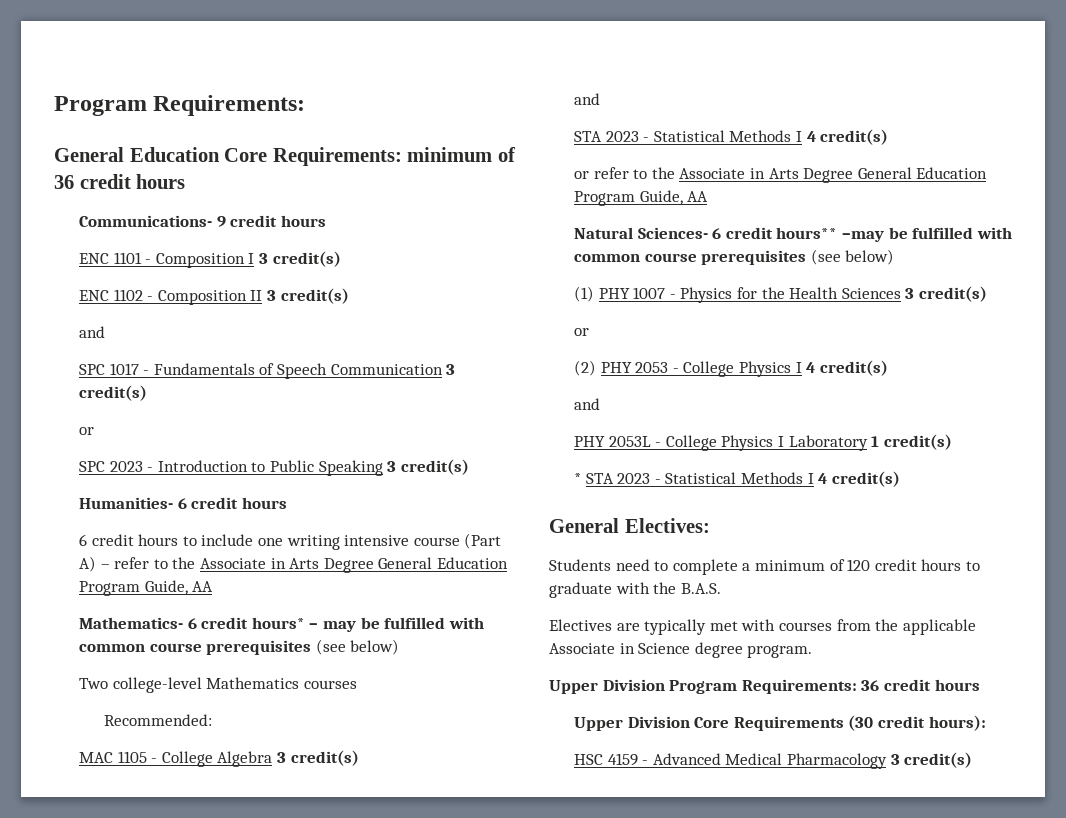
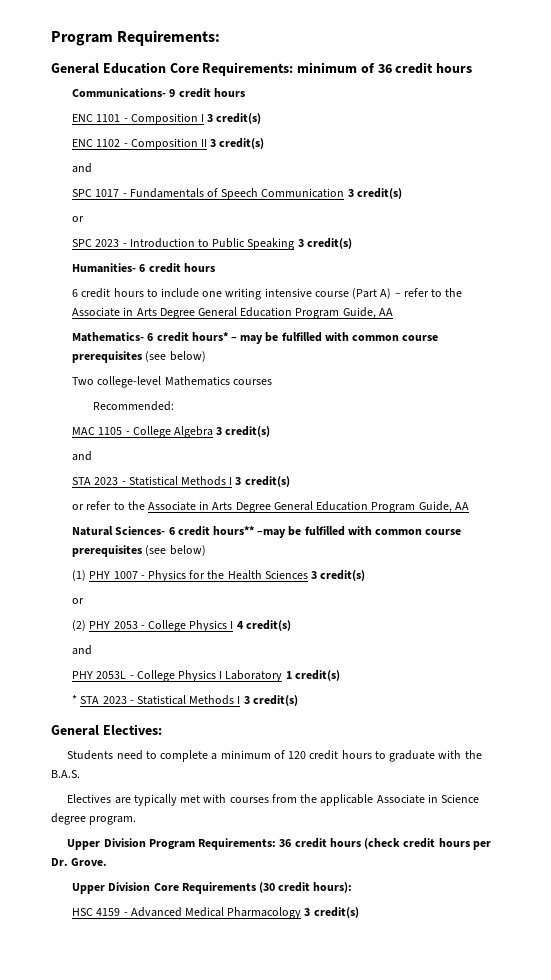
[806,131,816,142] 4 -> [235,477,242,485] 3
[818,473,828,484] 4 -> [243,696,250,704] 3
(980, 685) none -> [364,838,491,850] [51,858,108,866] (check credit hours per Dr. Grove.

